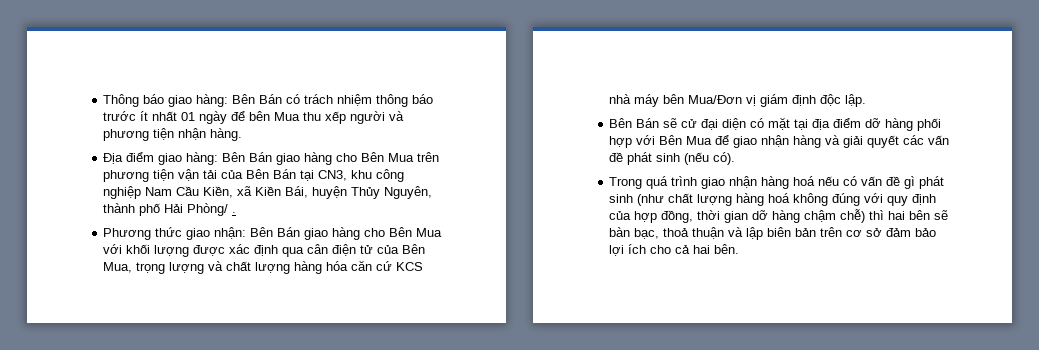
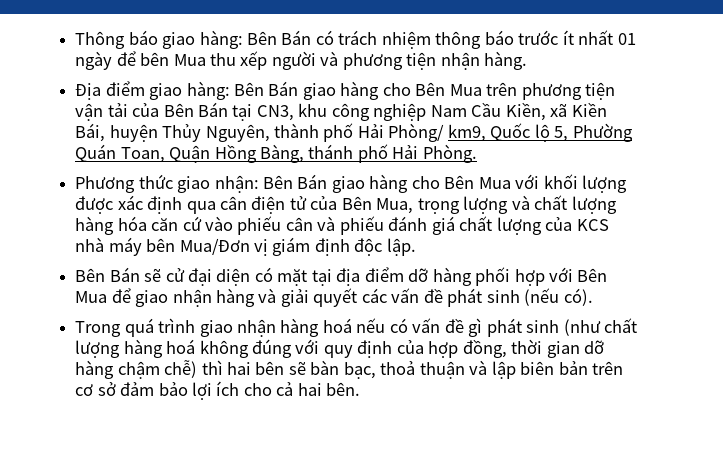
[232,212,237,213] . -> [447,123,633,142] [75,144,477,163] km9, Quốc lộ 5, Phường Quán Toan, Quận Hồng Bàng, thánh phố Hải Phòng.
(393, 266) none -> [204,216,573,235] vào phiếu cân và phiếu đánh giá chất lượng của

